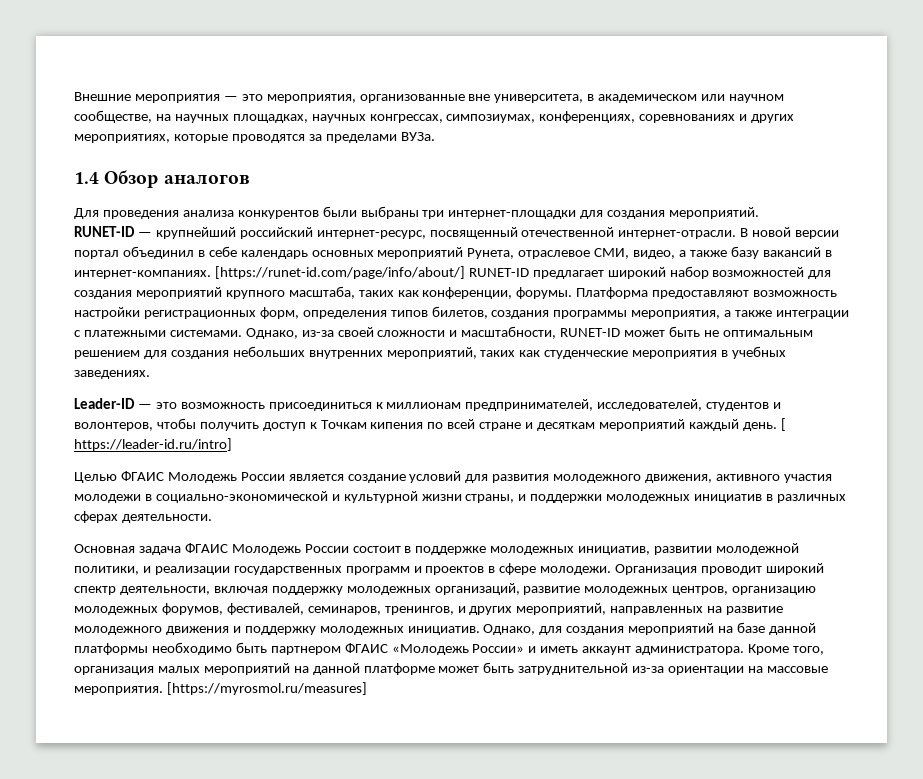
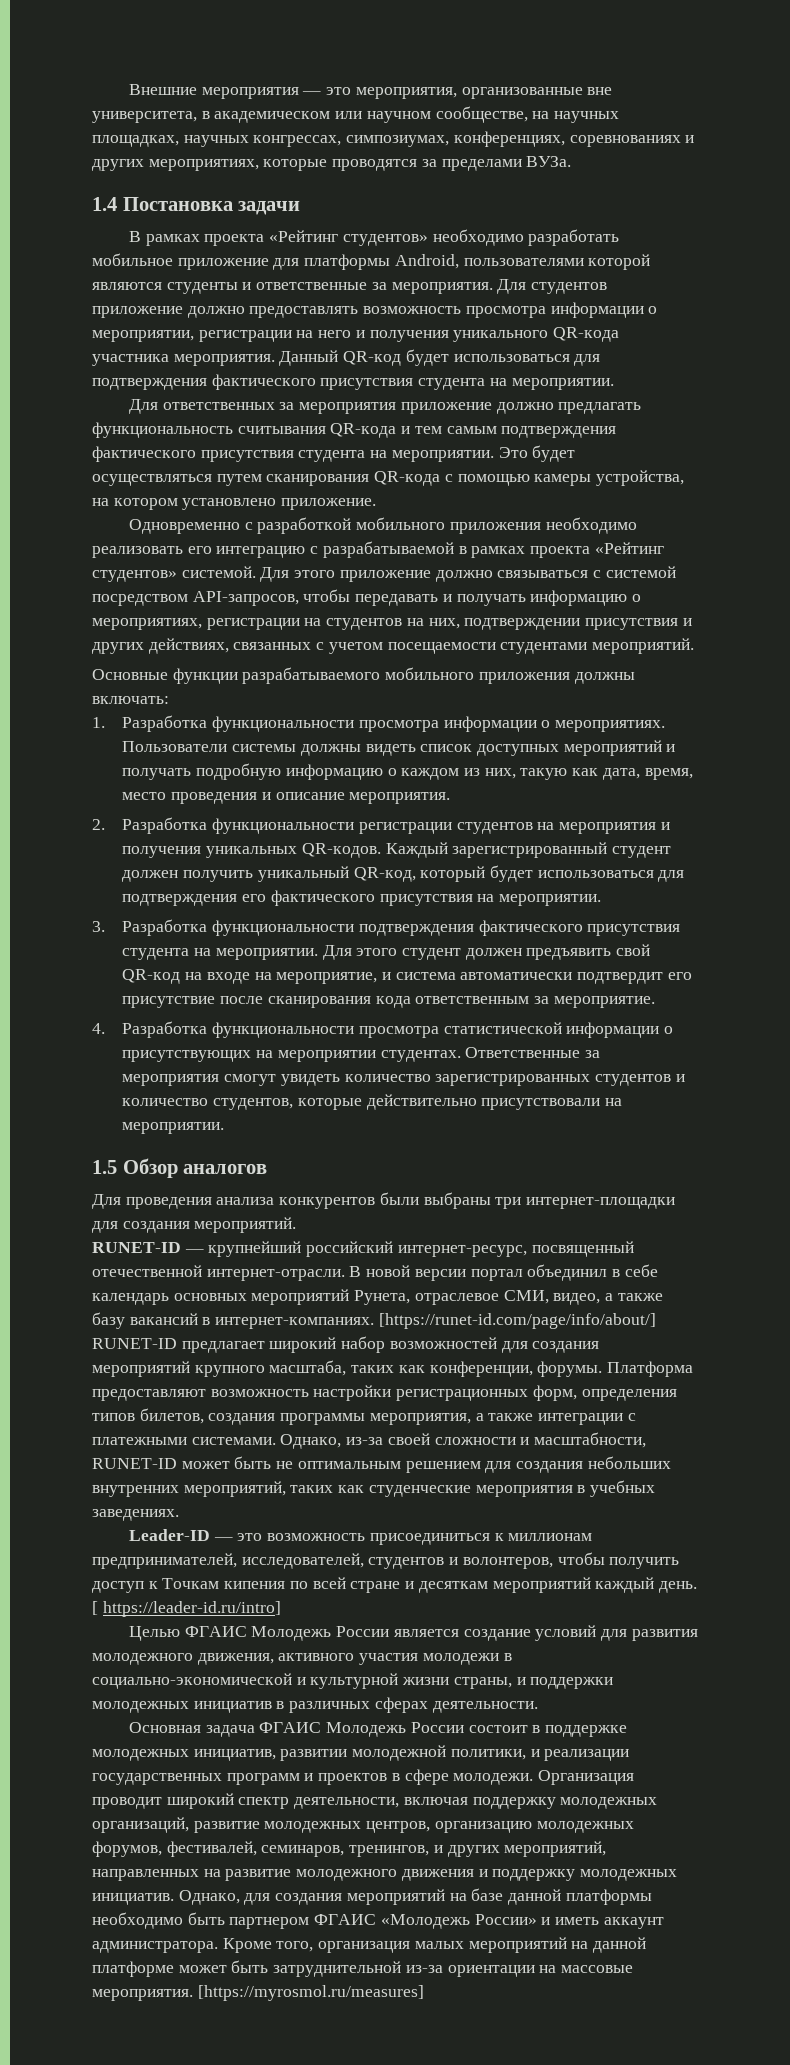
(99, 178) none -> [122,197,301,215] [128,229,620,246] [92,253,651,270] [92,279,608,294] [92,302,658,318] [92,327,620,342] [92,349,601,366] [92,374,614,390] [128,399,642,414] [92,422,617,438] [92,445,576,462] [92,470,685,486] [92,498,377,510] [128,517,637,534] [92,541,664,558] [92,566,676,582] [92,589,642,606] [92,618,692,630] [92,638,695,654] [92,667,635,684] [92,696,169,704] [92,715,666,732] [122,740,676,756] [122,763,693,780] [122,792,451,804] [92,817,670,834] [122,842,672,858] [122,865,685,882] [122,890,602,906] [92,919,681,936] [122,944,651,960] [122,969,692,984] [122,996,655,1008] [92,1021,674,1038] [122,1047,601,1062] [122,1074,685,1086] [122,1094,623,1110] [122,1122,225,1134] [92,1160,117,1174] Постановка задачи // В рамках проекта «Рейтинг студентов» необходимо разработать мобильное приложение для платформы Android, пользователями которой являются студенты и ответственные за мероприятия. Для студентов приложение должно предоставлять возможность просмотра информации о мероприятии, регистрации на него и получения уникального QR-кода участника мероприятия. Данный QR-код будет использоваться для подтверждения фактического присутствия студента на мероприятии. // Для ответственных за мероприятия приложение должно предлагать функциональность считывания QR-кода и тем самым подтверждения фактического присутствия студента на мероприятии. Это будет осуществляться путем сканирования QR-кода с помощью камеры устройства, на котором установлено приложение. // Одновременно с разработкой мобильного приложения необходимо реализовать его интеграцию с разрабатываемой в рамках проекта «Рейтинг студентов» системой. Для этого приложение должно связываться с системой посредством API-запросов, чтобы передавать и получать информацию о мероприятиях, регистрации на студентов на них, подтверждении присутствия и других действиях, связанных с учетом посещаемости студентами мероприятий. // Основные функции разрабатываемого мобильного приложения должны включать: // 1. Разработка функциональности просмотра информации о мероприятиях. Пользователи системы должны видеть список доступных мероприятий и получать подробную информацию о каждом из них, такую как дата, время, место проведения и описание мероприятия. // 2. Разработка функциональности регистрации студентов на мероприятия и получения уникальных QR-кодов. Каждый зарегистрированный студент должен получить уникальный QR-код, который будет использоваться для подтверждения его фактического присутствия на мероприятии. // 3. Разработка функциональности подтверждения фактического присутствия студента на мероприятии. Для этого студент должен предъявить свой QR-код на входе на мероприятие, и система автоматически подтвердит его присутствие после сканирования кода ответственным за мероприятие. // 4. Разработка функциональности просмотра статистической информации о присутствующих на мероприятии студентах. Ответственные за мероприятия смогут увидеть количество зарегистрированных студентов и количество студентов, которые действительно присутствовали на мероприятии. // 1.5

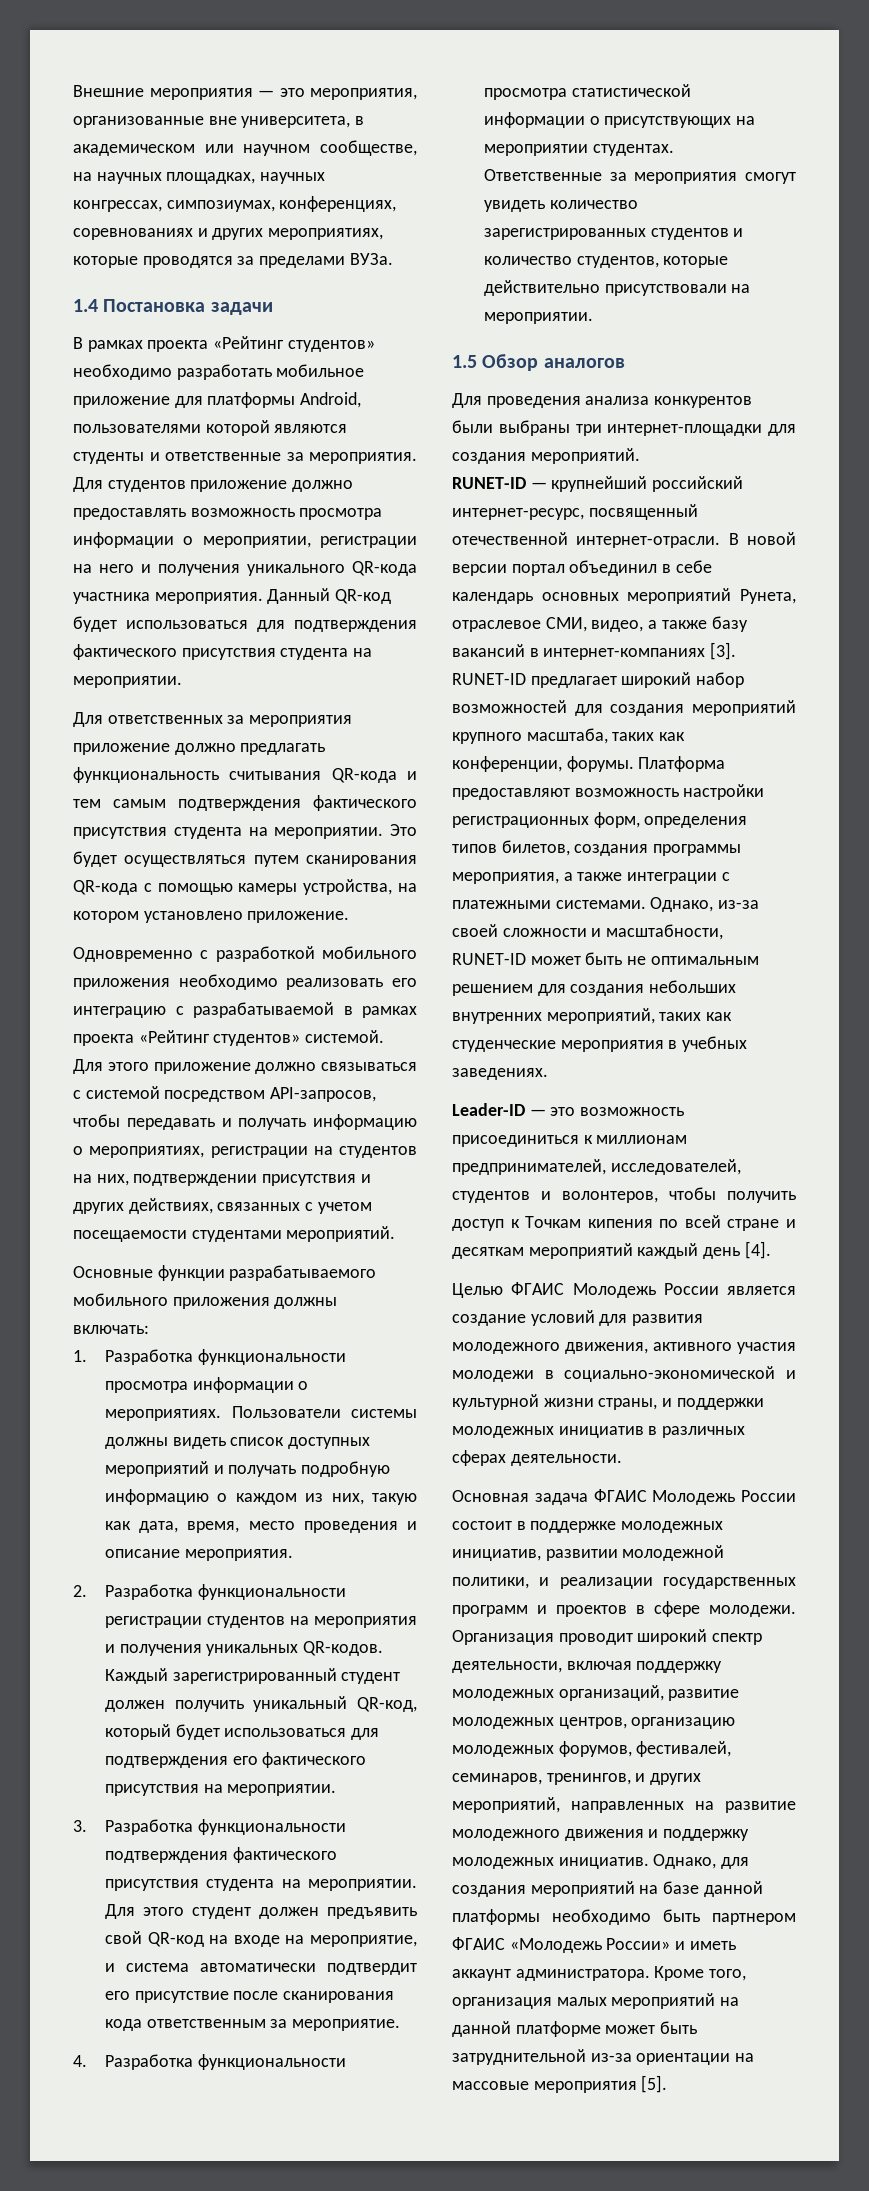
[215,1313,656,1329] интернет-компаниях. [https://runet-id.com/page/info/about/] -> [543,642,737,660] интернет-компаниях [3].
[658,1581,697,1593] [92,1601,281,1617] день. [ https://leader-id.ru/intro] -> [703,1241,771,1259] день [4].
[92,1985,424,2001] мероприятия. [https://myrosmol.ru/measures] -> [533,2075,668,2093] мероприятия [5].

